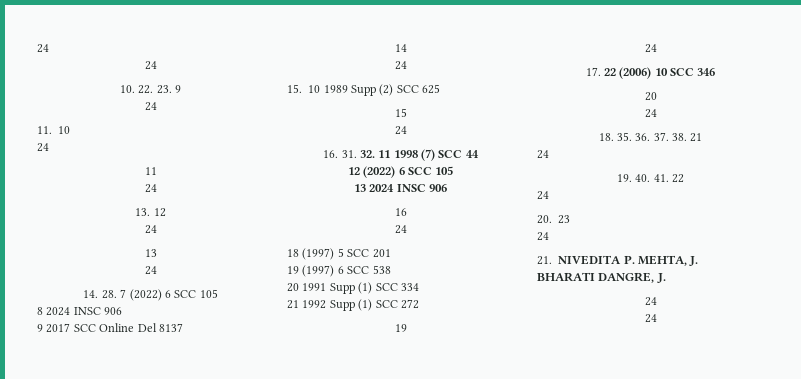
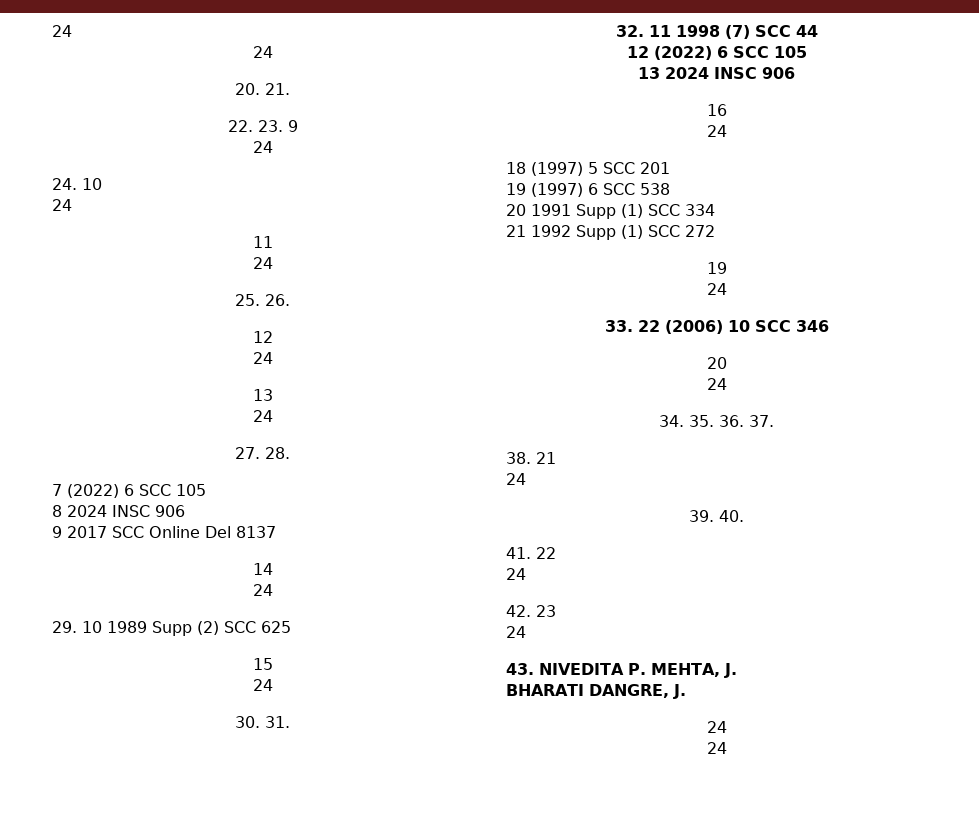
[119,85,135,93] 10. -> [235,83,290,95] 20. 21. //
[37,126,52,134] 11. -> [52,178,77,190] 24.
[135,208,151,216] 13. -> [235,294,290,306] 25. 26. //
[83,290,99,298] 14. -> [235,447,260,459] 27.
(117, 294) none -> (290, 453) //
[287,84,302,93] 15. -> [52,621,77,633] 29.
[323,150,339,158] 16. -> [235,716,260,728] 30.
(357, 154) none -> (290, 722) //
[585,67,601,76] 17. -> [604,320,633,332] 33.
[598,133,614,141] 18. -> [659,415,684,427] 34.
(669, 136) none -> (774, 421) //
[616,174,632,182] 19. -> [689,510,714,522] 39.
(651, 178) none -> (744, 516) //
[537,215,552,224] 20. -> [506,605,531,617] 42.
[537,256,552,265] 21. -> [506,663,534,675] 43.

